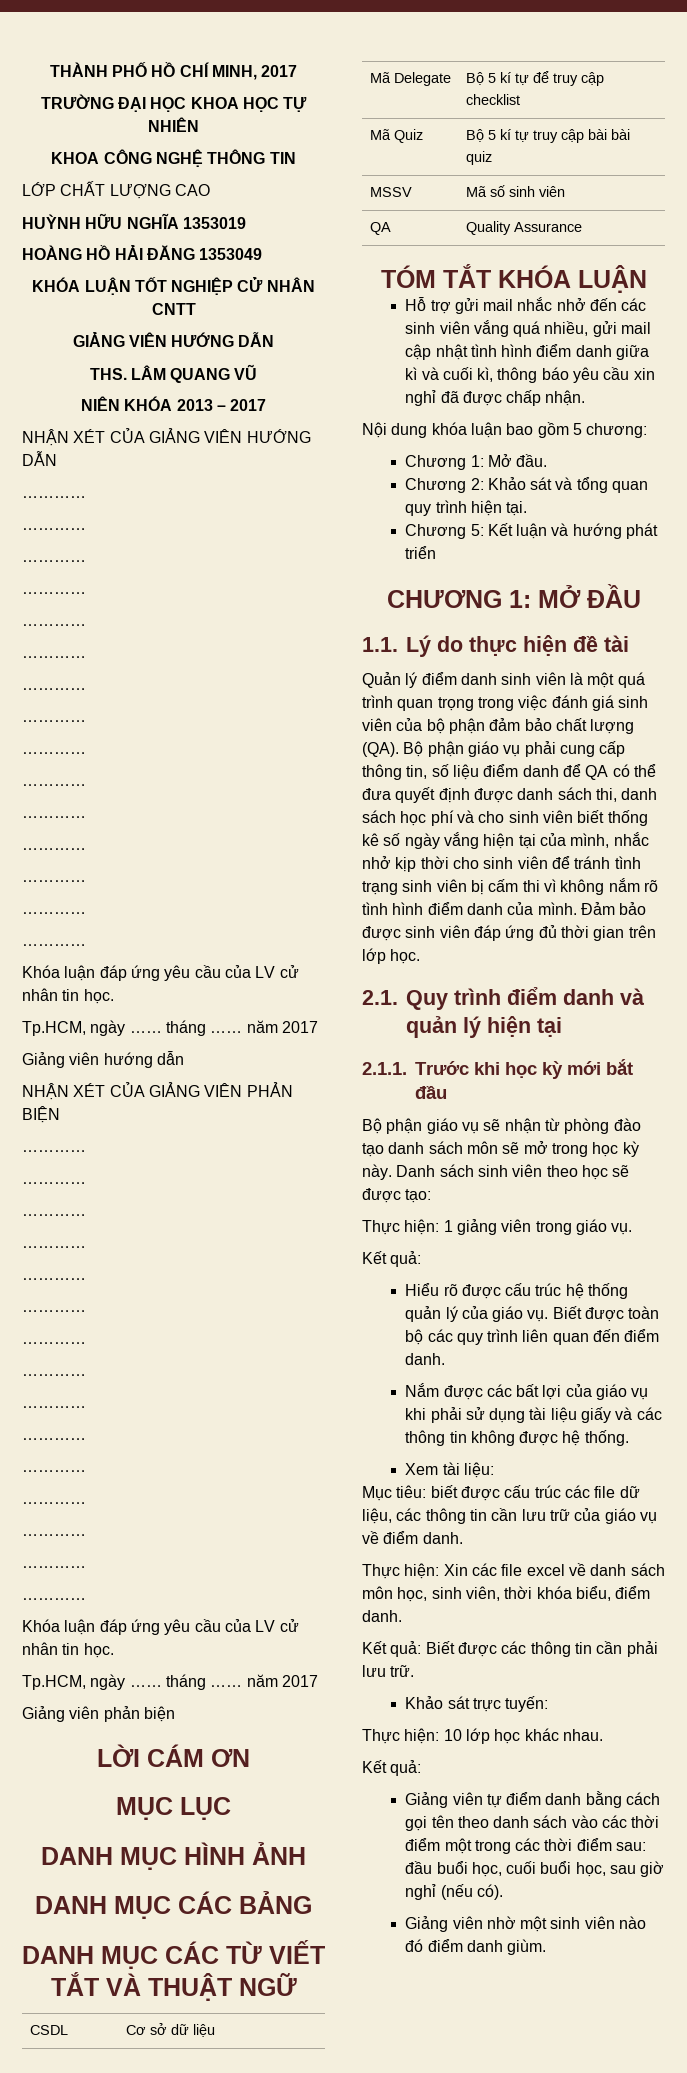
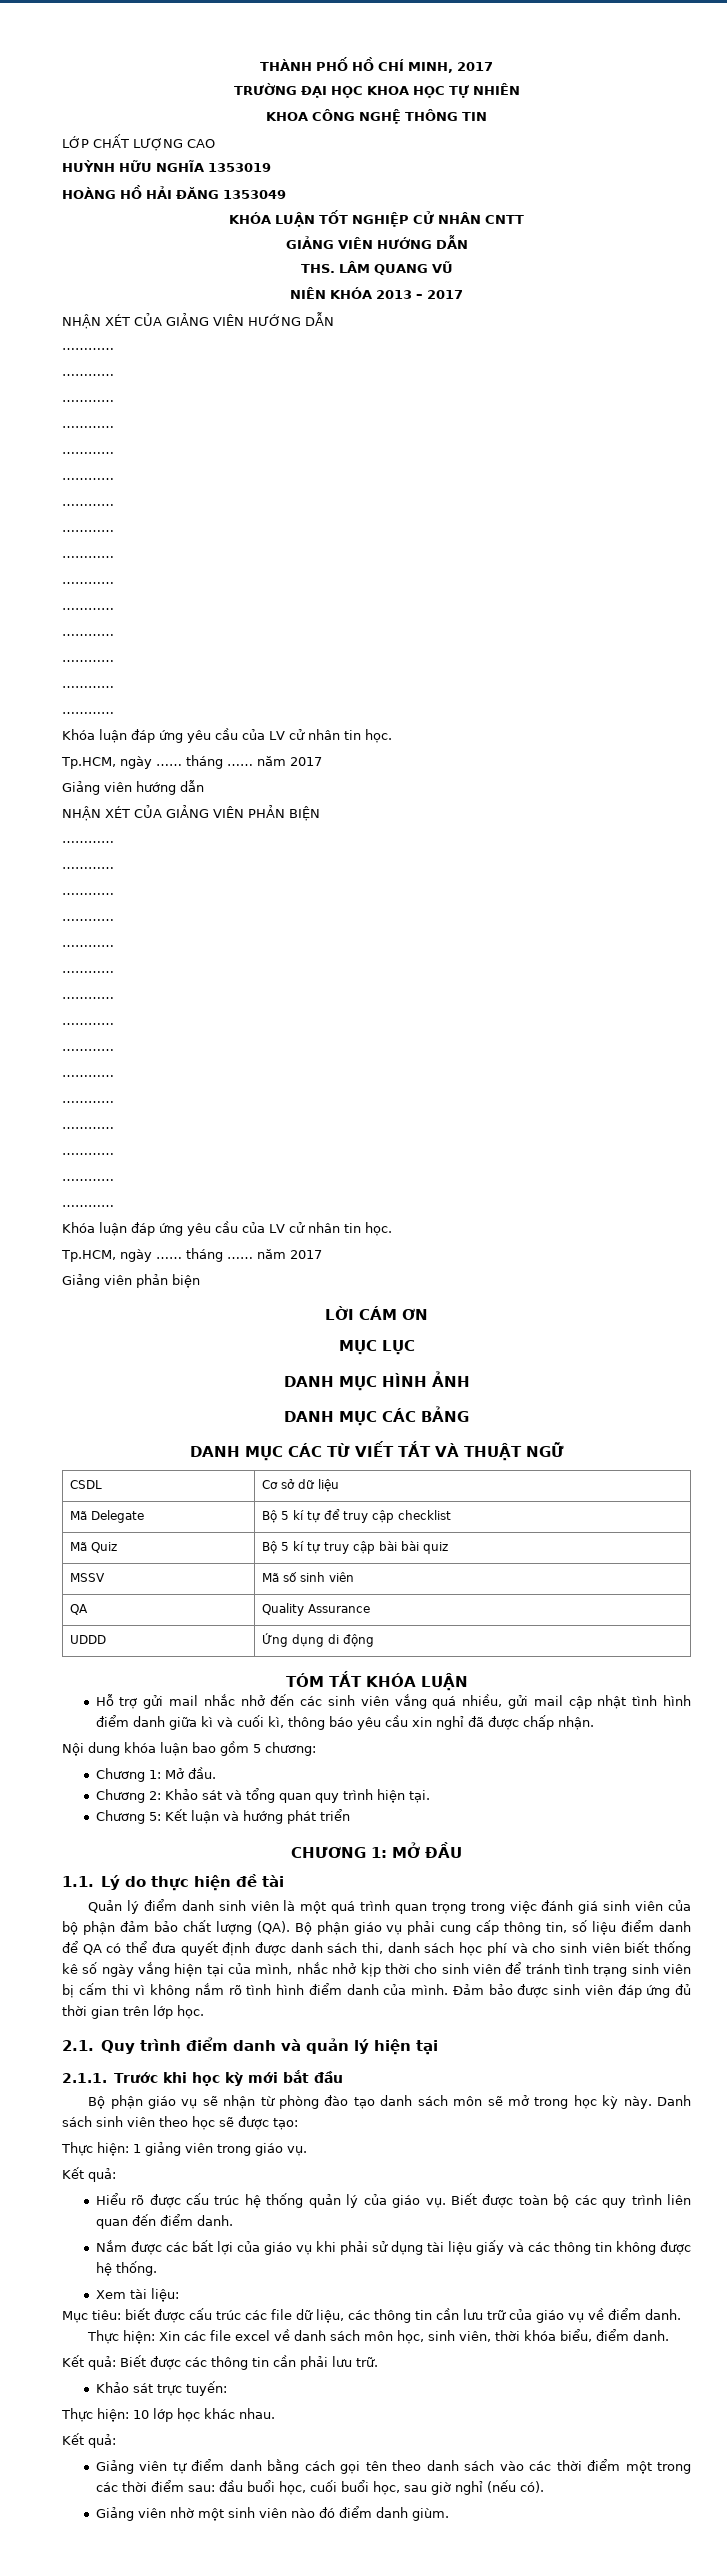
(582, 227) none -> [70,1635,107,1644] [262,1633,375,1647] // UDDD | Ứng dụng di động

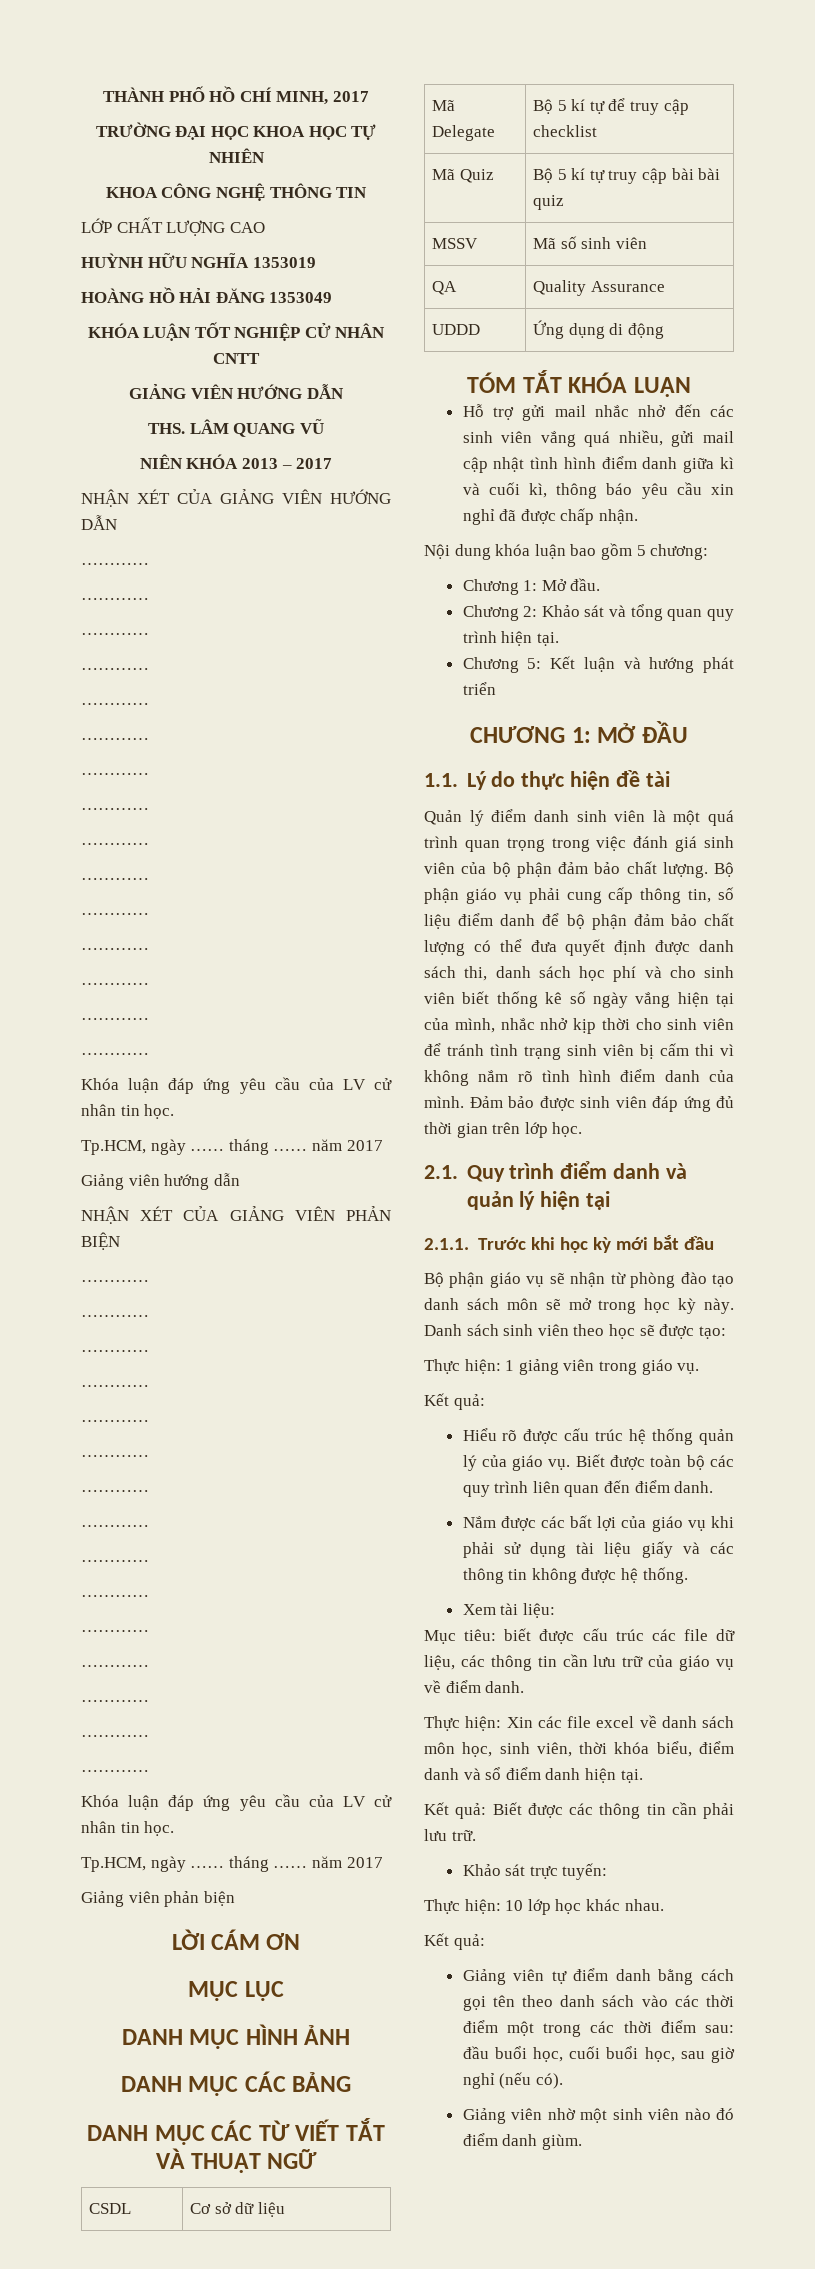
[215,1921,290,1935] lượng (QA). -> [662,862,708,878] lượng.
[82,1944,102,1955] QA -> [566,913,734,930] [424,940,465,956] bộ phận đảm bảo chất lượng
[633,2330,670,2341] danh. -> [424,1767,643,1783] danh và sổ điểm danh hiện tại.

